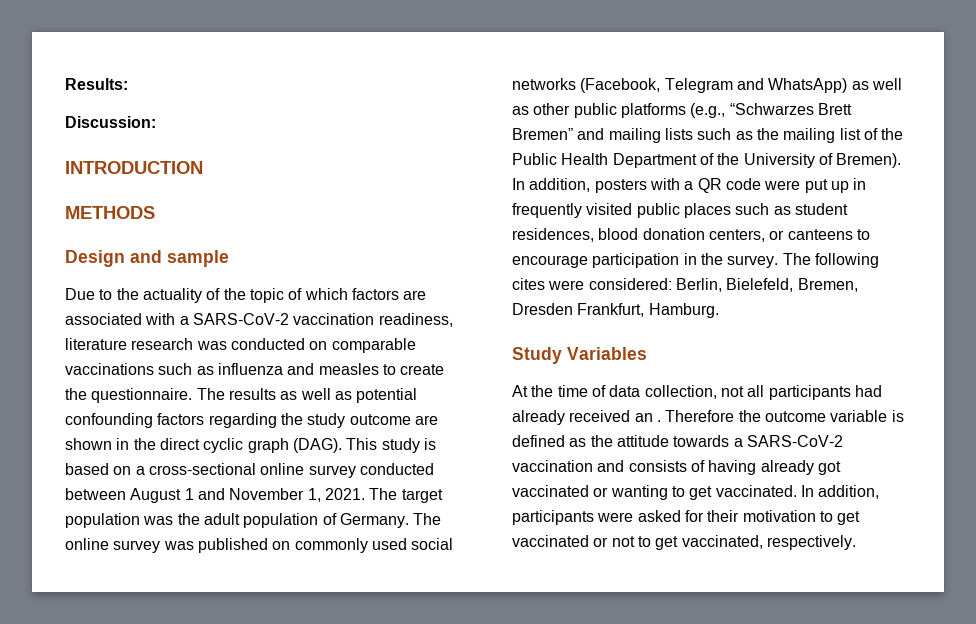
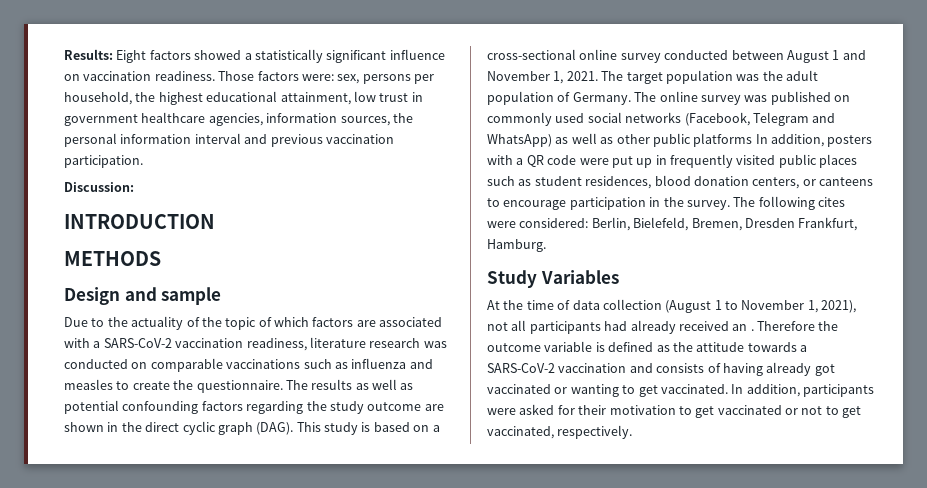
(128, 84) none -> [116,49,445,63] [64,71,434,84] [64,91,423,105] [64,112,413,126] [64,133,394,147] [64,155,143,168] Eight factors showed a statistically significant influence on vaccination readiness. Those factors were: sex, persons per household, the highest educational attainment, low trust in government healthcare agencies, information sources, the personal information interval and previous vaccination participation.
[690,103,852,118] [512,128,904,143] [512,153,902,168] (e.g., “Schwarzes Brett Bremen” and mailing lists such as the mailing list of the Public Health Department of the University of Bremen). -> (753, 140) none
[644,385,717,399] collection, -> [602,299,857,313] collection (August 1 to November 1, 2021),

